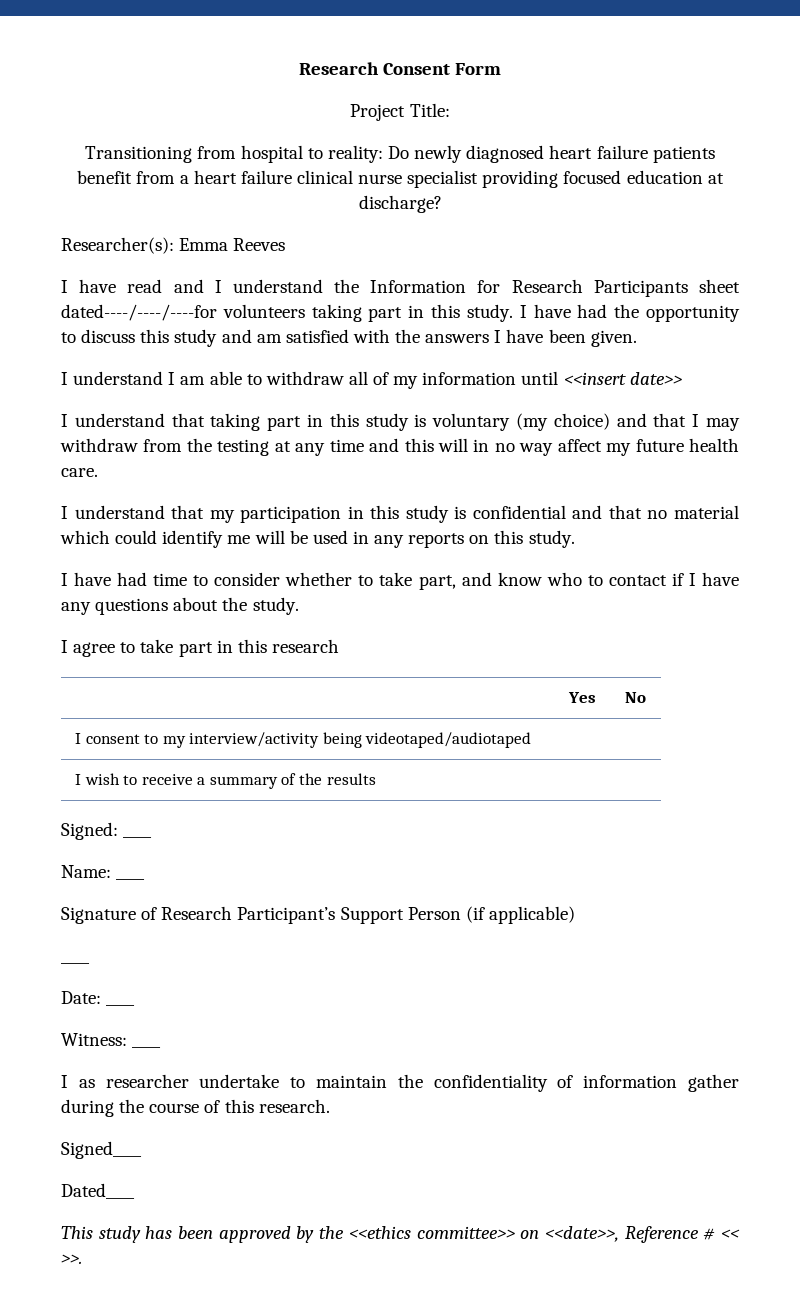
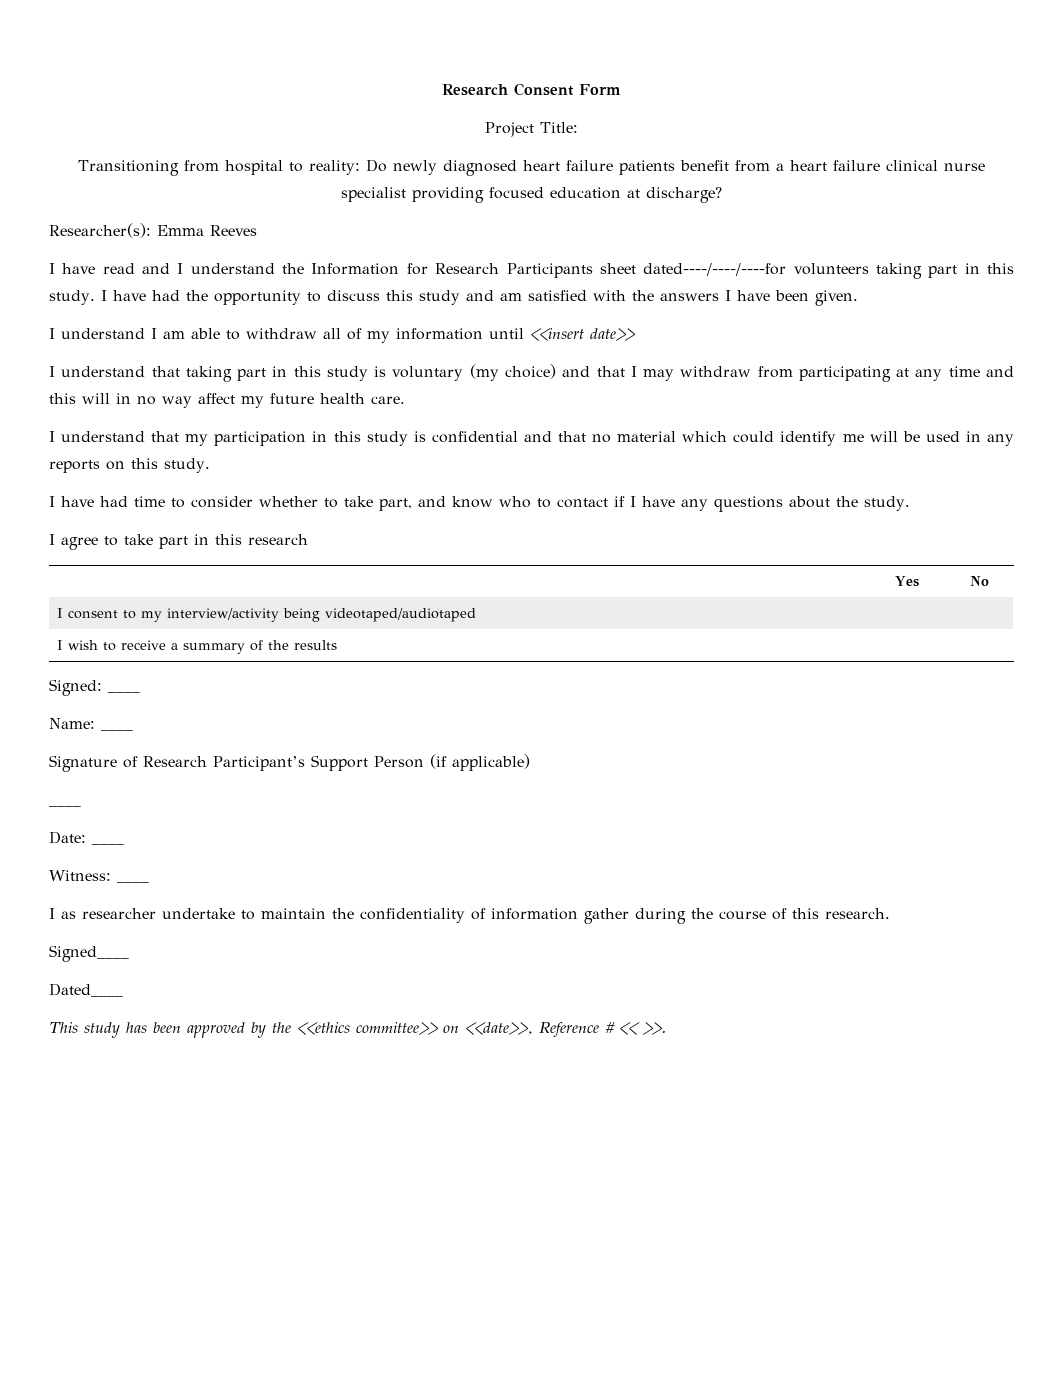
[186,438,270,456] the testing -> [798,366,891,382] participating

